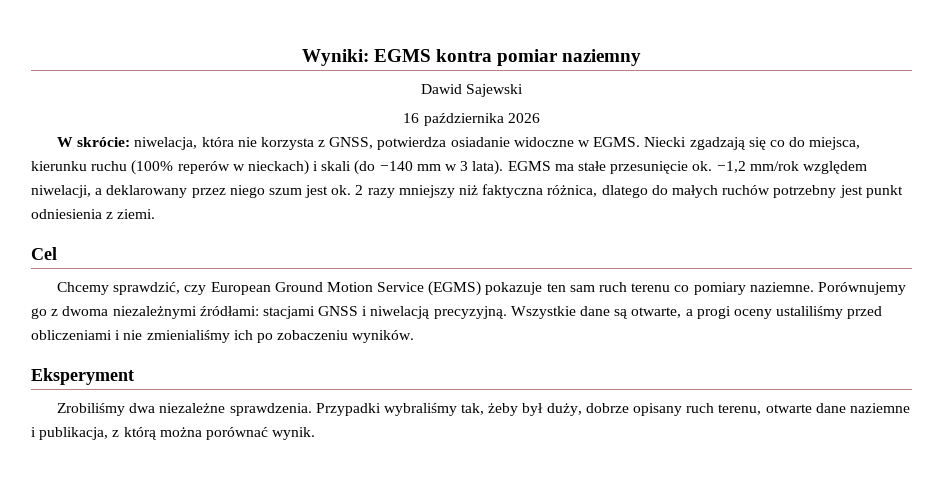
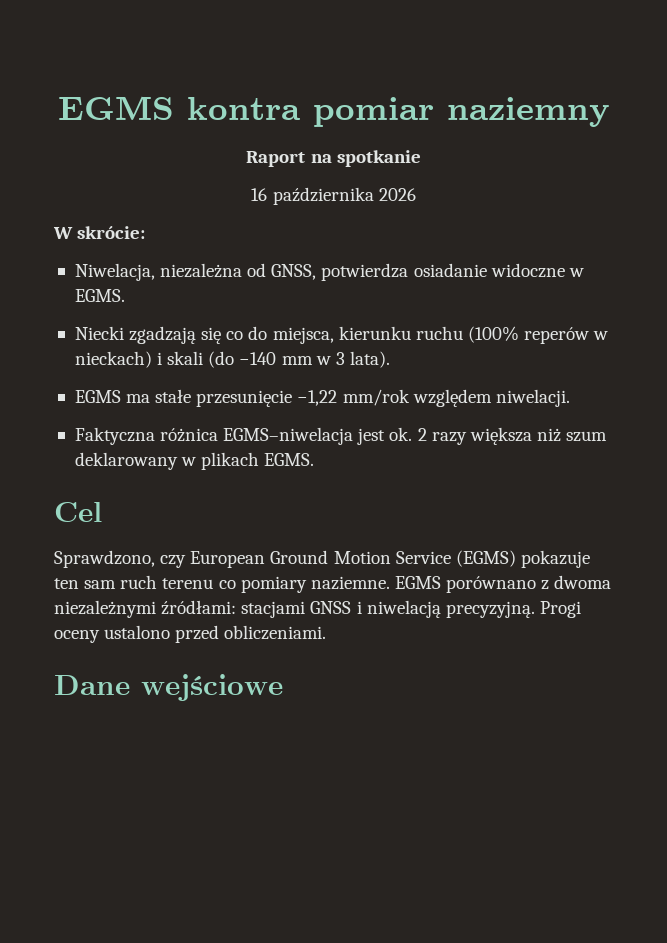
[301,49,369,66] Wyniki: -> (57, 108) none
[420,84,524,97] Dawid Sajewski -> [246,150,421,167] Raport na spotkanie
[134,137,326,150] niwelacja, która nie korzysta z -> [74,263,267,281] // Niwelacja, niezależna od
(641, 142) none -> (125, 295) //
(504, 167) none -> (390, 359) //
[692,161,867,174] [31,184,903,198] [31,209,156,219] ok. −1,2 mm/rok względem niwelacji, a deklarowany przez niego szum jest ok. 2 razy mniejszy niż faktyczna różnica, dlatego do małych ruchów potrzebny jest punkt odniesienia z ziemi. -> [297,389,570,407] [74,427,608,445] [74,452,315,470] −1,22 mm/rok względem niwelacji. // Faktyczna różnica EGMS–niwelacja jest ok. 2 razy większa niż szum deklarowany w plikach EGMS.
[56,282,181,295] Chcemy sprawdzić, -> [54,550,155,568] Sprawdzono,
[817,282,906,295] [31,308,47,319] Porównujemy go -> [394,576,537,593] EGMS porównano
[510,306,883,319] [31,330,415,343] [31,368,134,385] [56,403,910,416] [31,427,316,440] Wszystkie dane są otwarte, a progi oceny ustaliliśmy przed obliczeniami i nie zmienialiśmy ich po zobaczeniu wyników. // Eksperyment // Zrobiliśmy dwa niezależne sprawdzenia. Przypadki wybraliśmy tak, żeby był duży, dobrze opisany ruch terenu, otwarte dane naziemne i publikacja, z którą można porównać wynik. -> [539,601,581,618] [54,625,327,643] [54,674,283,701] Progi oceny ustalono przed obliczeniami. // Dane wejściowe

